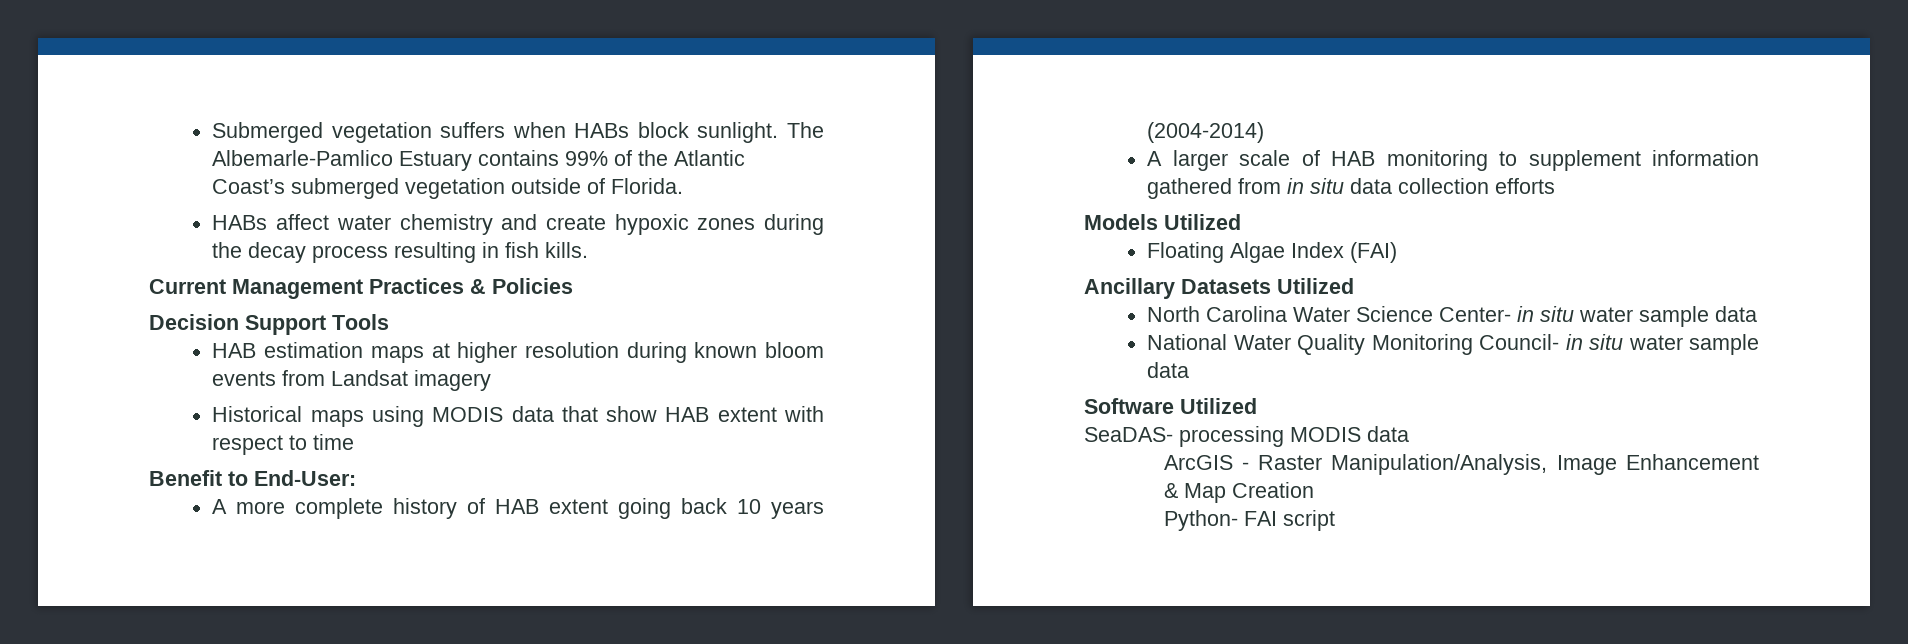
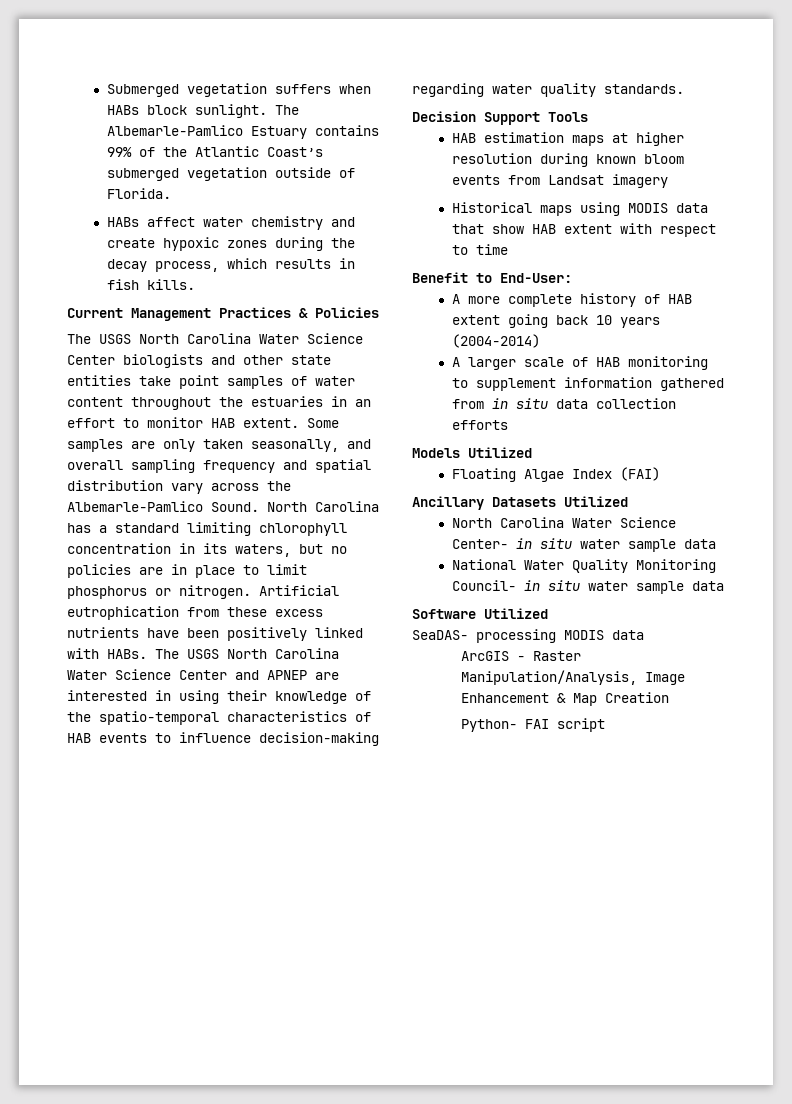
[312,242,477,263] process resulting -> [154,258,331,272] process, which results
(573, 286) none -> [67,333,363,344] [67,354,331,368] [67,375,355,389] [67,396,371,410] [67,417,339,428] [67,439,371,452] [67,459,371,473] [67,480,291,494] [67,501,379,512] [67,522,347,536] [67,543,347,557] [67,564,307,578] [67,585,339,599] [67,606,323,620] [67,627,363,641] [67,648,339,659] [67,669,339,680] [67,690,371,704] [67,711,371,725] [67,732,379,746] [412,83,684,97] // The USGS North Carolina Water Science Center biologists and other state entities take point samples of water content throughout the estuaries in an effort to monitor HAB extent. Some samples are only taken seasonally, and overall sampling frequency and spatial distribution vary across the Albemarle-Pamlico Sound. North Carolina has a standard limiting chlorophyll concentration in its waters, but no policies are in place to limit phosphorus or nitrogen. Artificial eutrophication from these excess nutrients have been positively linked with HABs. The USGS North Carolina Water Science Center and APNEP are interested in using their knowledge of the spatio-temporal characteristics of HAB events to influence decision-making regarding water quality standards.

